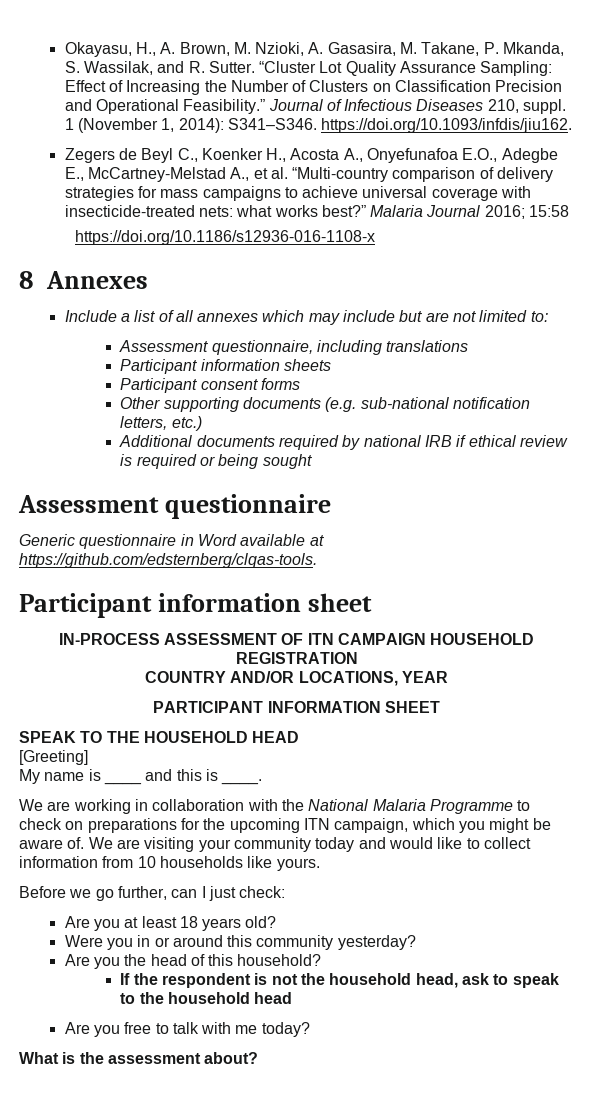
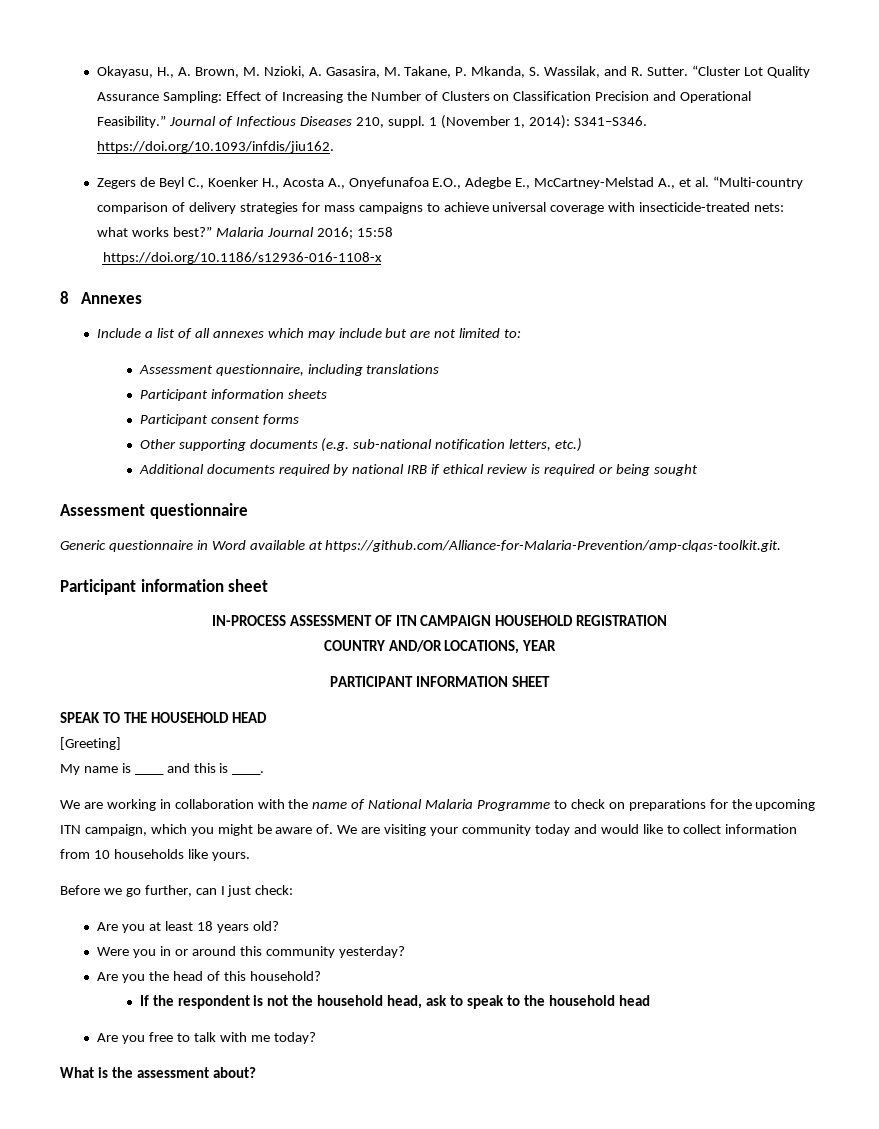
[19,553,317,568] https://github.com/edsternberg/clqas-tools. -> [325,540,782,552] https://github.com/Alliance-for-Malaria-Prevention/amp-clqas-toolkit.git.
(304, 805) none -> [312,799,366,810] name of

